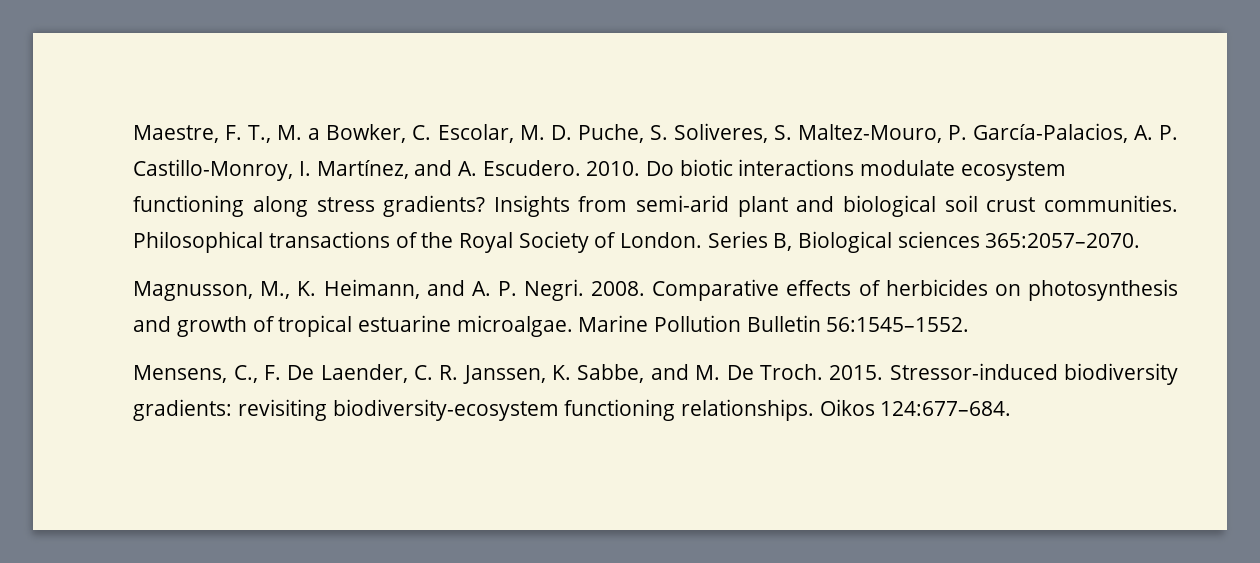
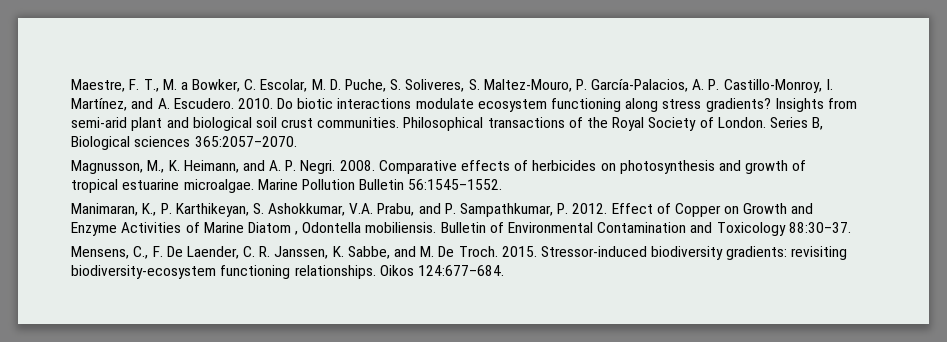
(970, 324) none -> [71,203,814,217] [71,222,851,236] // Manimaran, K., P. Karthikeyan, S. Ashokkumar, V.A. Prabu, and P. Sampathkumar, P. 2012. Effect of Copper on Growth and Enzyme Activities of Marine Diatom , Odontella mobiliensis. Bulletin of Environmental Contamination and Toxicology 88:30–37.

